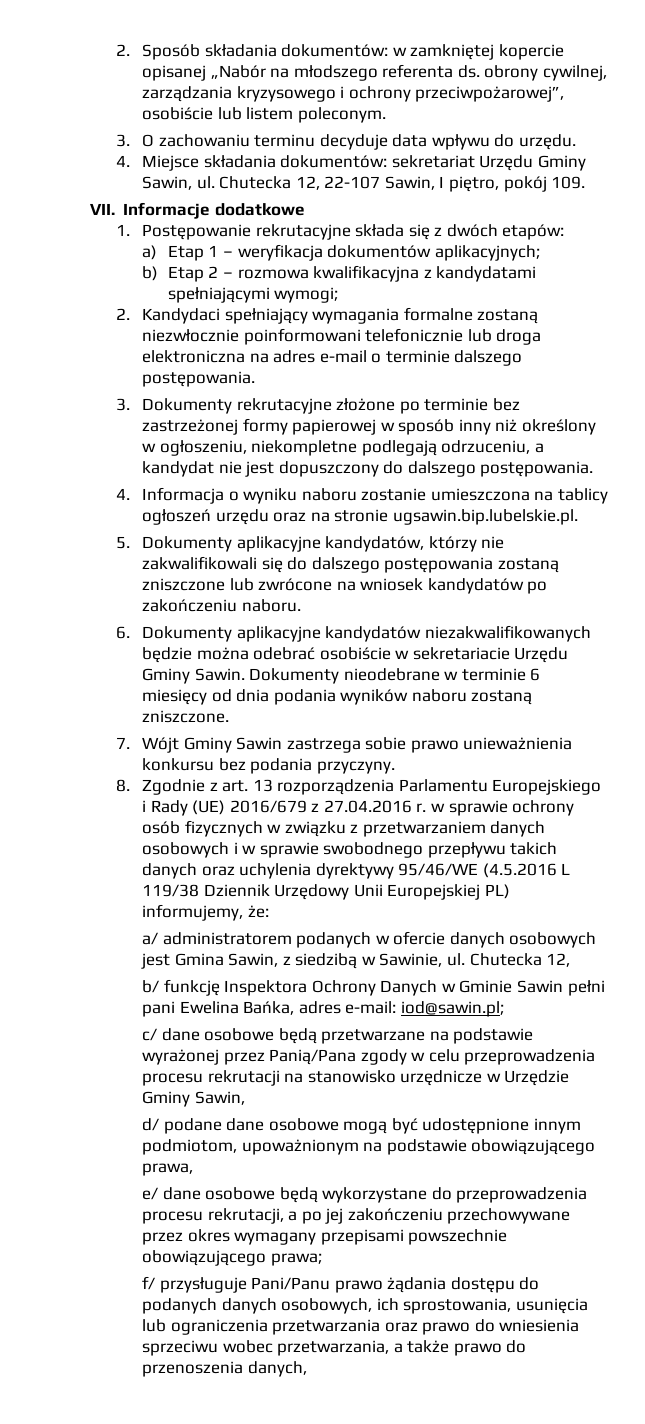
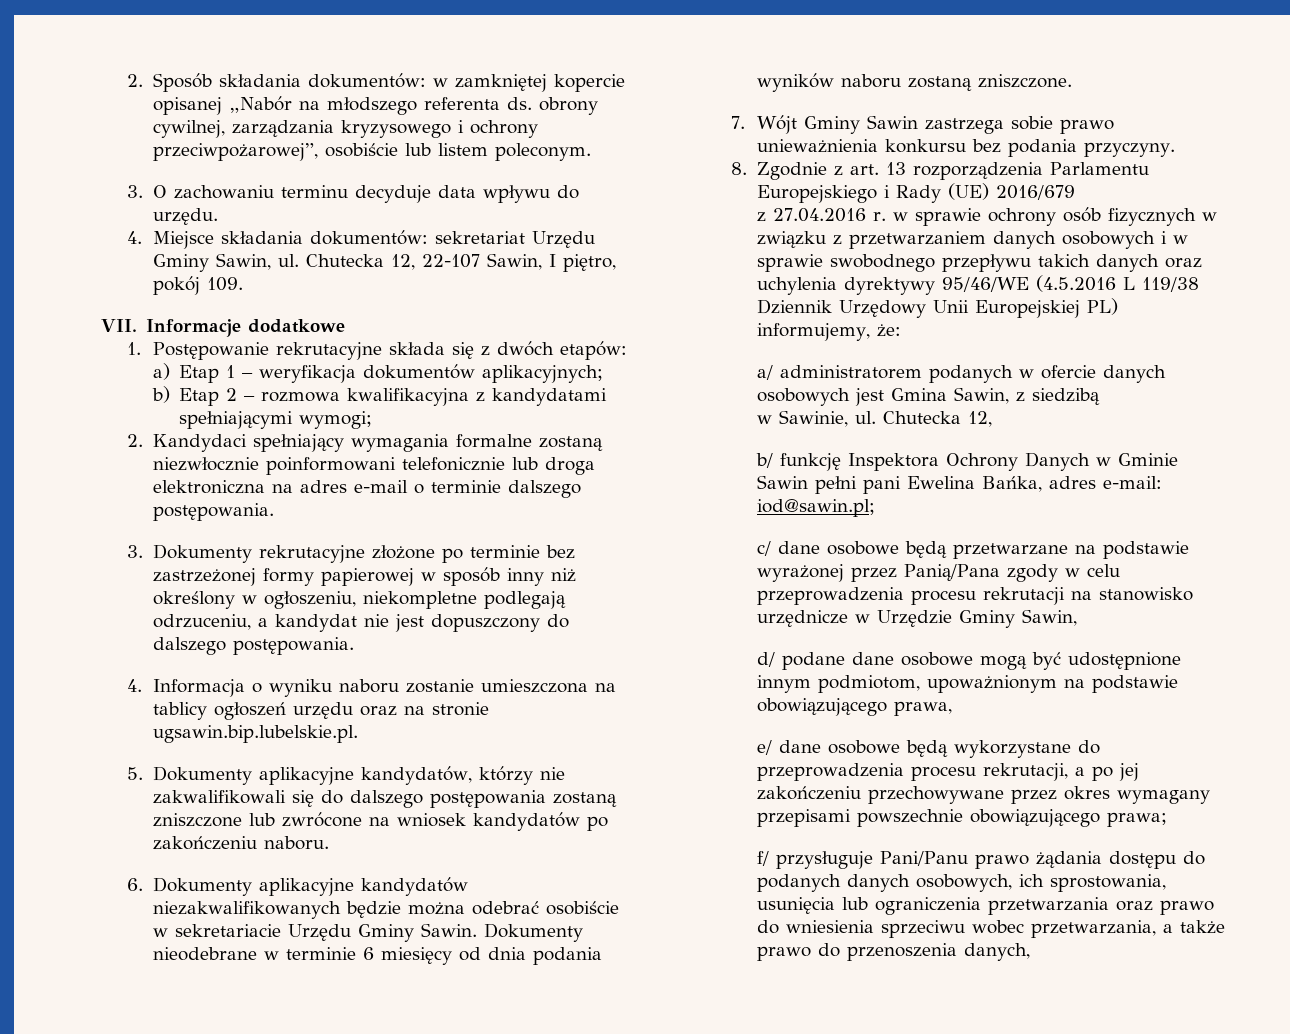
(307, 806) none -> (1075, 192) //
(358, 961) none -> (1100, 396) //

